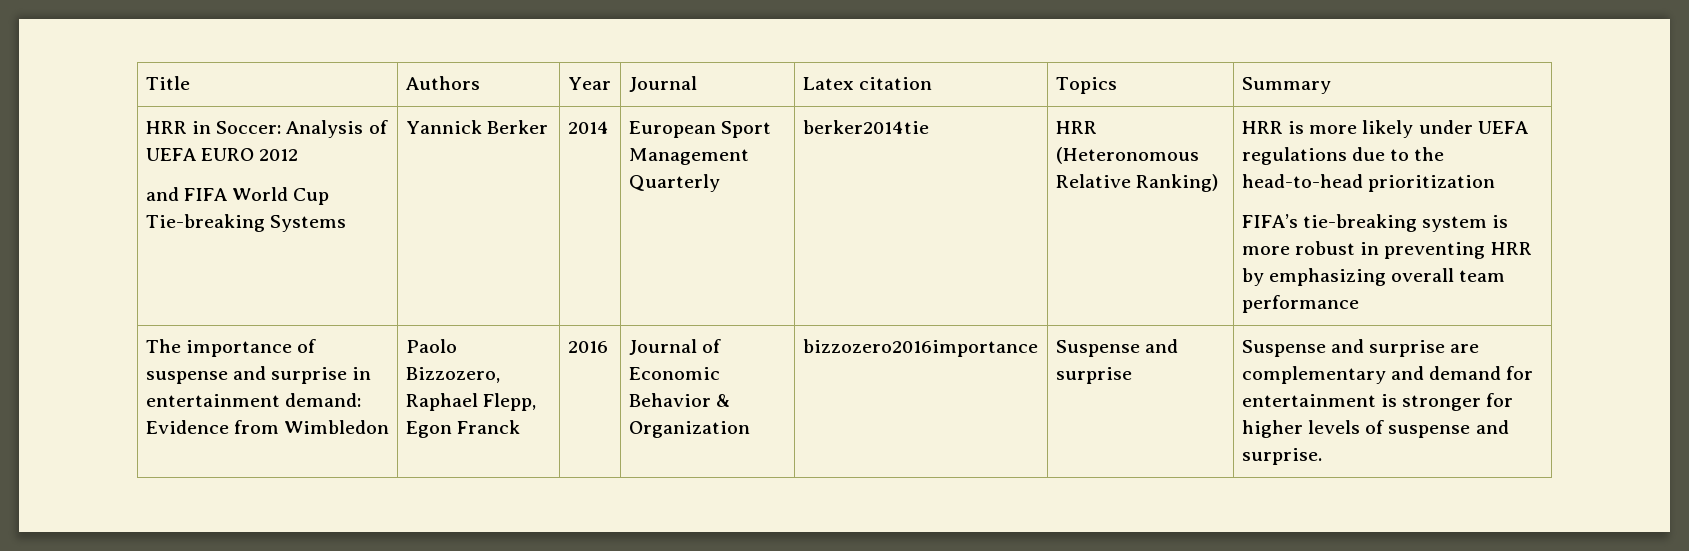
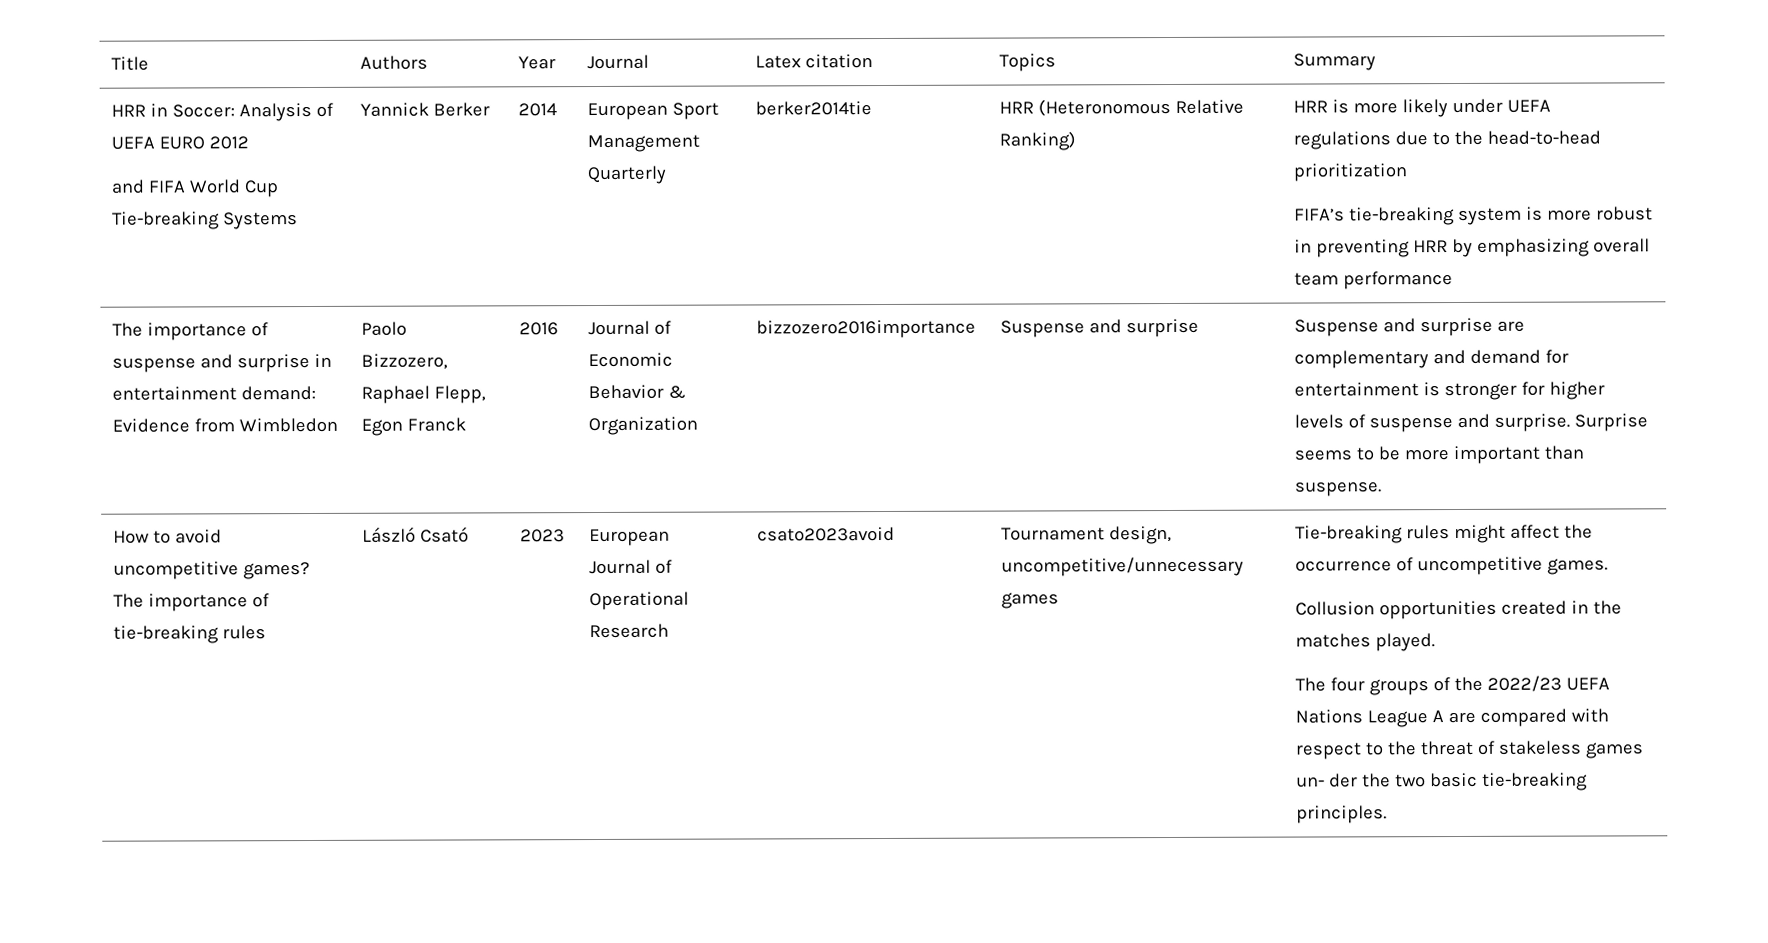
(1322, 456) none -> [1574,413,1649,432] [1294,445,1585,465] [1295,481,1383,497] [113,529,223,544] [113,561,311,580] [113,593,271,612] [113,625,267,644] [362,526,470,543] [520,529,566,543] [589,528,671,547] [589,559,674,575] [589,591,690,611] [589,623,670,639] [757,526,896,542] [1001,525,1173,545] [1001,556,1245,577] [1001,592,1060,609] [1295,524,1594,544] [1295,556,1609,576] [1295,600,1623,620] [1295,633,1436,652] [1295,675,1611,696] [1295,708,1610,728] [1295,740,1645,760] [1296,772,1589,791] [1296,805,1388,824] Surprise seems to be more important than suspense. // How to avoid uncompetitive games? The importance of tie-breaking rules | László Csató | 2023 | European Journal of Operational Research | csato2023avoid | Tournament design, uncompetitive/unnecessary games | Tie-breaking rules might affect the occurrence of uncompetitive games. // Collusion opportunities created in the matches played. // The four groups of the 2022/23 UEFA Nations League A are compared with respect to the threat of stakeless games un- der the two basic tie-breaking principles.

